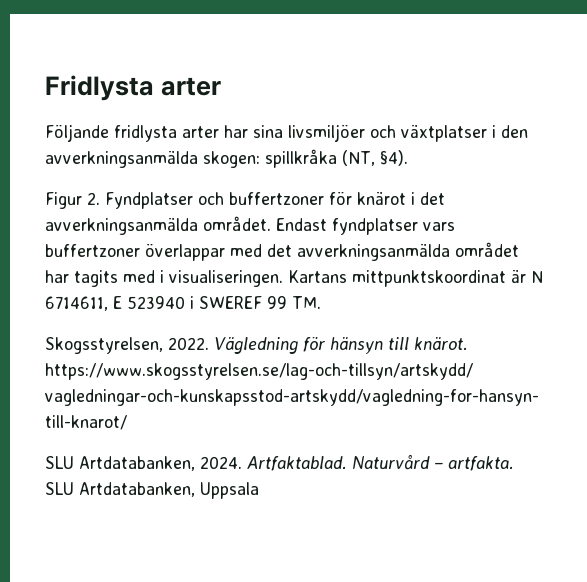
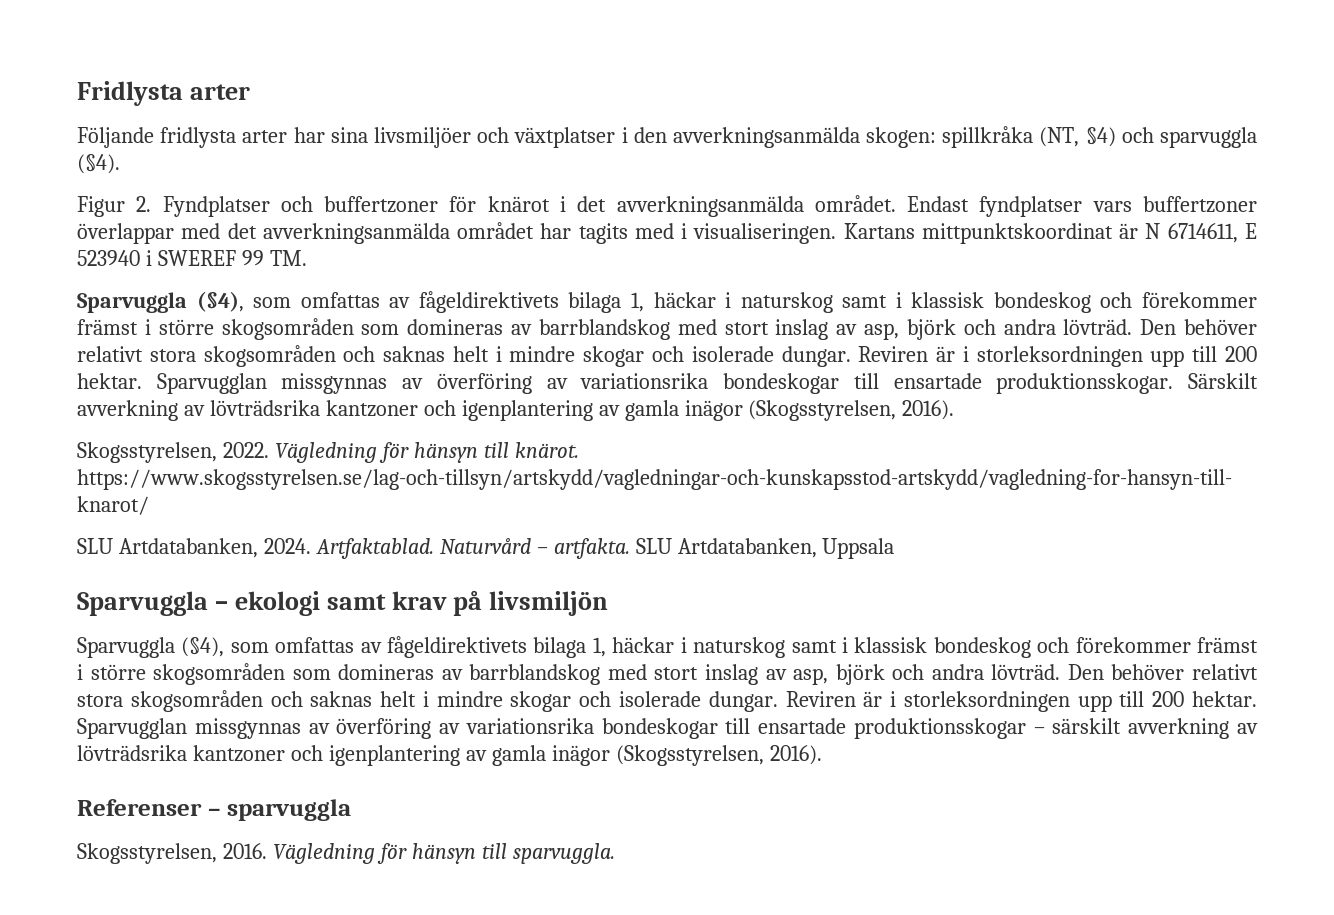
[380,150,408,166] §4). -> [1085,127,1257,148] [77,154,120,174] §4) och sparvuggla (§4).
(321, 302) none -> [77,291,1257,313] [77,318,1257,340] [77,345,1258,367] [77,373,1259,394] [77,400,955,421] // Sparvuggla (§4), som omfattas av fågeldirektivets bilaga 1, häckar i naturskog samt i klassisk bondeskog och förekommer främst i större skogsområden som domineras av barrblandskog med stort inslag av asp, björk och andra lövträd. Den behöver relativt stora skogsområden och saknas helt i mindre skogar och isolerade dungar. Reviren är i storleksordningen upp till 200 hektar. Sparvugglan missgynnas av överföring av variationsrika bondeskogar till ensartade produktionsskogar. Särskilt avverkning av lövträdsrika kantzoner och igenplantering av gamla inägor (Skogsstyrelsen, 2016).
(259, 490) none -> [77,590,609,616] [77,636,1258,658] [77,663,1258,685] [77,690,1258,712] [77,718,1258,739] [77,745,822,766] [77,799,352,821] [77,843,615,864] // Sparvuggla – ekologi samt krav på livsmiljön // Sparvuggla (§4), som omfattas av fågeldirektivets bilaga 1, häckar i naturskog samt i klassisk bondeskog och förekommer främst i större skogsområden som domineras av barrblandskog med stort inslag av asp, björk och andra lövträd. Den behöver relativt stora skogsområden och saknas helt i mindre skogar och isolerade dungar. Reviren är i storleksordningen upp till 200 hektar. Sparvugglan missgynnas av överföring av variationsrika bondeskogar till ensartade produktionsskogar – särskilt avverkning av lövträdsrika kantzoner och igenplantering av gamla inägor (Skogsstyrelsen, 2016). // Referenser – sparvuggla // Skogsstyrelsen, 2016. Vägledning för hänsyn till sparvuggla.

